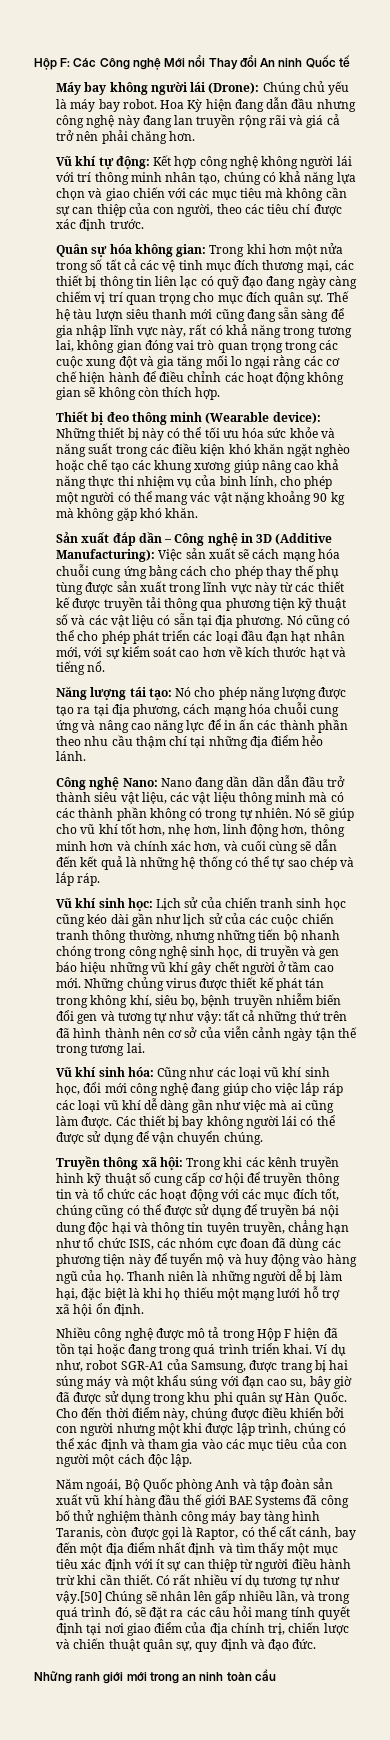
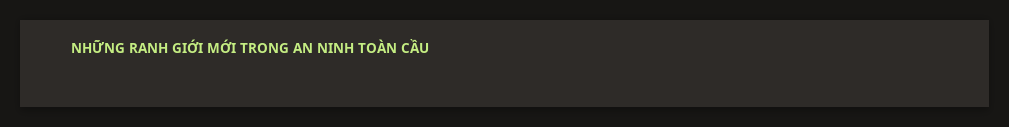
[34,55,350,70] [56,81,350,95] [56,97,356,112] [56,114,340,128] [56,130,196,144] [56,155,352,169] [56,171,356,185] [56,187,347,201] [56,203,342,217] [56,219,144,231] [56,243,344,257] [56,259,354,273] [56,275,357,289] [56,291,349,305] [56,307,344,322] [56,324,352,338] [56,340,339,353] [56,355,340,369] [56,371,345,385] [56,387,221,400] [56,411,321,425] [56,427,335,441] [56,443,351,457] [56,459,340,473] [56,475,333,489] [56,491,345,505] [56,507,199,521] [56,532,333,546] [56,548,340,562] [56,564,340,579] [56,581,344,595] [56,597,347,611] [56,613,351,628] [56,630,345,644] [56,646,346,659] [56,661,106,675] [56,686,347,700] [56,702,340,717] [56,719,348,733] [56,735,324,749] [56,751,87,761] [56,775,346,790] [56,792,344,805] [56,807,354,821] [56,823,345,837] [56,839,337,854] [56,856,355,870] [56,872,101,886] [56,897,346,911] [56,913,334,927] [56,929,340,943] [56,945,340,959] [56,961,334,975] [56,977,325,991] [56,993,342,1008] [56,1010,347,1024] [56,1026,357,1041] [56,1043,145,1056] [56,1067,330,1080] [56,1082,343,1096] [56,1098,334,1113] [56,1115,335,1129] [56,1131,263,1145] [56,1156,340,1170] [56,1172,340,1186] [56,1188,339,1202] [56,1204,339,1218] [56,1220,350,1235] [56,1237,341,1251] [56,1253,357,1267] [56,1269,342,1284] [56,1286,340,1301] [56,1303,144,1316] [56,1327,338,1341] [56,1343,346,1357] [56,1359,349,1373] [56,1375,352,1389] [56,1391,347,1405] [56,1407,345,1421] [56,1423,347,1436] [56,1438,347,1452] [56,1454,193,1467] [56,1478,334,1492] [56,1494,349,1508] [56,1510,321,1524] [56,1526,356,1540] [56,1542,338,1556] [56,1558,351,1572] [56,1574,340,1588] [56,1590,351,1604] [56,1606,350,1620] [56,1622,349,1636] [56,1638,317,1652] [34,1669,276,1684] Hộp F: Các Công nghệ Mới nổi Thay đổi An ninh Quốc tế // Máy bay không người lái (Drone): Chúng chủ yếu là máy bay robot. Hoa Kỳ hiện đang dẫn đầu nhưng công nghệ này đang lan truyền rộng rãi và giá cả trở nên phải chăng hơn. // Vũ khí tự động: Kết hợp công nghệ không người lái với trí thông minh nhân tạo, chúng có khả năng lựa chọn và giao chiến với các mục tiêu mà không cần sự can thiệp của con người, theo các tiêu chí được xác định trước. // Quân sự hóa không gian: Trong khi hơn một nửa trong số tất cả các vệ tinh mục đích thương mại, các thiết bị thông tin liên lạc có quỹ đạo đang ngày càng chiếm vị trí quan trọng cho mục đích quân sự. Thế hệ tàu lượn siêu thanh mới cũng đang sẵn sàng để gia nhập lĩnh vực này, rất có khả năng trong tương lai, không gian đóng vai trò quan trọng trong các cuộc xung đột và gia tăng mối lo ngại rằng các cơ chế hiện hành để điều chỉnh các hoạt động không gian sẽ không còn thích hợp. // Thiết bị đeo thông minh (Wearable device): Những thiết bị này có thể tối ưu hóa sức khỏe và năng suất trong các điều kiện khó khăn ngặt nghèo hoặc chế tạo các khung xương giúp nâng cao khả năng thực thi nhiệm vụ của binh lính, cho phép một người có thể mang vác vật nặng khoảng 90 kg mà không gặp khó khăn. // Sản xuất đắp dần – Công nghệ in 3D (Additive Manufacturing): Việc sản xuất sẽ cách mạng hóa chuỗi cung ứng bằng cách cho phép thay thế phụ tùng được sản xuất trong lĩnh vực này từ các thiết kế được truyền tải thông qua phương tiện kỹ thuật số và các vật liệu có sẵn tại địa phương. Nó cũng có thể cho phép phát triển các loại đầu đạn hạt nhân mới, với sự kiểm soát cao hơn về kích thước hạt và tiếng nổ. // Năng lượng tái tạo: Nó cho phép năng lượng được tạo ra tại địa phương, cách mạng hóa chuỗi cung ứng và nâng cao năng lực để in ấn các thành phần theo nhu cầu thậm chí tại những địa điểm hẻo lánh. // Công nghệ Nano: Nano đang dần dần dẫn đầu trở thành siêu vật liệu, các vật liệu thông minh mà có các thành phần không có trong tự nhiên. Nó sẽ giúp cho vũ khí tốt hơn, nhẹ hơn, linh động hơn, thông minh hơn và chính xác hơn, và cuối cùng sẽ dẫn đến kết quả là những hệ thống có thể tự sao chép và lắp ráp. // Vũ khí sinh học: Lịch sử của chiến tranh sinh học cũng kéo dài gần như lịch sử của các cuộc chiến tranh thông thường, nhưng những tiến bộ nhanh chóng trong công nghệ sinh học, di truyền và gen báo hiệu những vũ khí gây chết người ở tầm cao mới. Những chủng virus được thiết kế phát tán trong không khí, siêu bọ, bệnh truyền nhiễm biến đổi gen và tương tự như vậy: tất cả những thứ trên đã hình thành nên cơ sở của viễn cảnh ngày tận thế trong tương lai. // Vũ khí sinh hóa: Cũng như các loại vũ khí sinh học, đổi mới công nghệ đang giúp cho việc lắp ráp các loại vũ khí dễ dàng gần như việc mà ai cũng làm được. Các thiết bị bay không người lái có thể được sử dụng để vận chuyển chúng. // Truyền thông xã hội: Trong khi các kênh truyền hình kỹ thuật số cung cấp cơ hội để truyền thông tin và tổ chức các hoạt động với các mục đích tốt, chúng cũng có thể được sử dụng để truyền bá nội dung độc hại và thông tin tuyên truyền, chẳng hạn như tổ chức ISIS, các nhóm cực đoan đã dùng các phương tiện này để tuyển mộ và huy động vào hàng ngũ của họ. Thanh niên là những người dễ bị làm hại, đặc biệt là khi họ thiếu một mạng lưới hỗ trợ xã hội ổn định. // Nhiều công nghệ được mô tả trong Hộp F hiện đã tồn tại hoặc đang trong quá trình triển khai. Ví dụ như, robot SGR-A1 của Samsung, được trang bị hai súng máy và một khẩu súng với đạn cao su, bây giờ đã được sử dụng trong khu phi quân sự Hàn Quốc. Cho đến thời điểm này, chúng được điều khiển bởi con người nhưng một khi được lập trình, chúng có thể xác định và tham gia vào các mục tiêu của con người một cách độc lập. // Năm ngoái, Bộ Quốc phòng Anh và tập đoàn sản xuất vũ khí hàng đầu thế giới BAE Systems đã công bố thử nghiệm thành công máy bay tàng hình Taranis, còn được gọi là Raptor, có thể cất cánh, bay đến một địa điểm nhất định và tìm thấy một mục tiêu xác định với ít sự can thiệp từ người điều hành trừ khi cần thiết. Có rất nhiều ví dụ tương tự như vậy.[50] Chúng sẽ nhân lên gấp nhiều lần, và trong quá trình đó, sẽ đặt ra các câu hỏi mang tính quyết định tại nơi giao điểm của địa chính trị, chiến lược và chiến thuật quân sự, quy định và đạo đức. // Những ranh giới mới trong an ninh toàn cầu -> [71,39,429,53] NHỮNG RANH GIỚI MỚI TRONG AN NINH TOÀN CẦU

